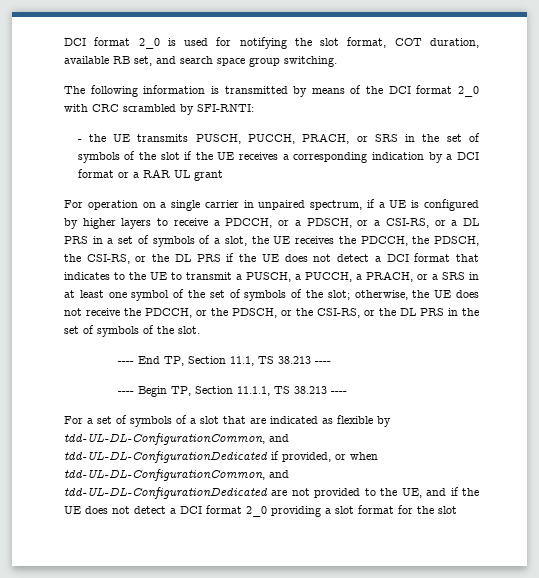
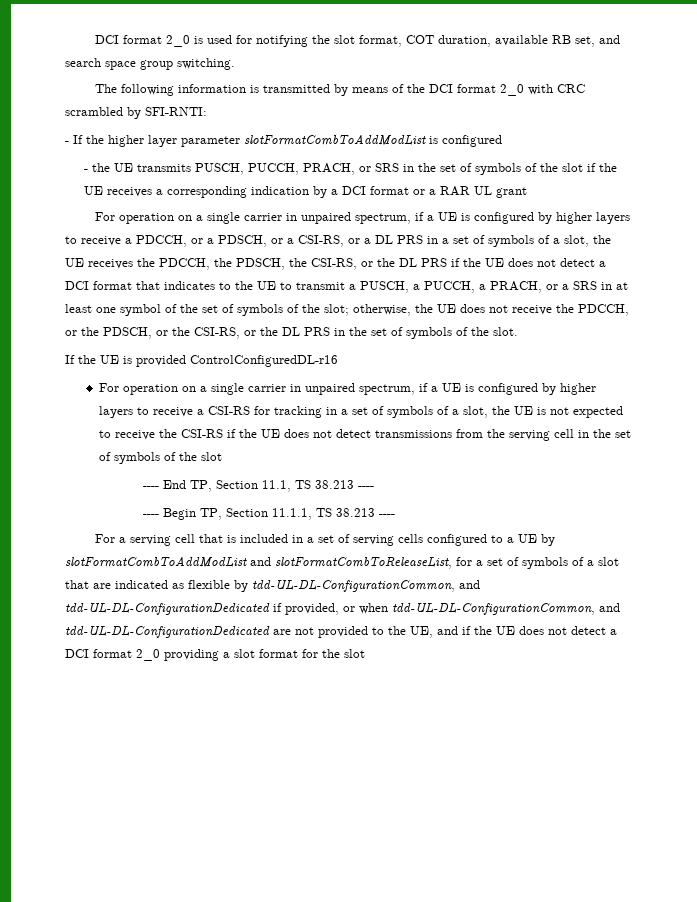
(254, 108) none -> [65,134,502,147] // - If the higher layer parameter slotFormatCombToAddModList is configured
(200, 330) none -> [65,355,338,367] [98,383,596,395] [98,406,623,418] [98,429,631,441] [98,452,222,464] // If the UE is provided ControlConfiguredDL-r16 // For operation on a single carrier in unpaired spectrum, if a UE is configured by higher layers to receive a CSI-RS for tracking in a set of symbols of a slot, the UE is not expected to receive the CSI-RS if the UE does not detect transmissions from the serving cell in the set of symbols of the slot
(93, 421) none -> [130,534,556,546] [65,556,483,569] serving cell that is included in a set of serving cells configured to a UE by slotFormatCombToAddModList and slotFormatCombToReleaseList, for a

